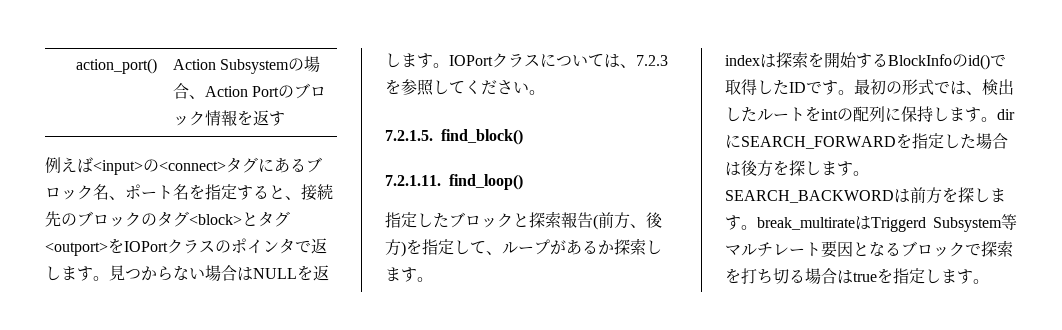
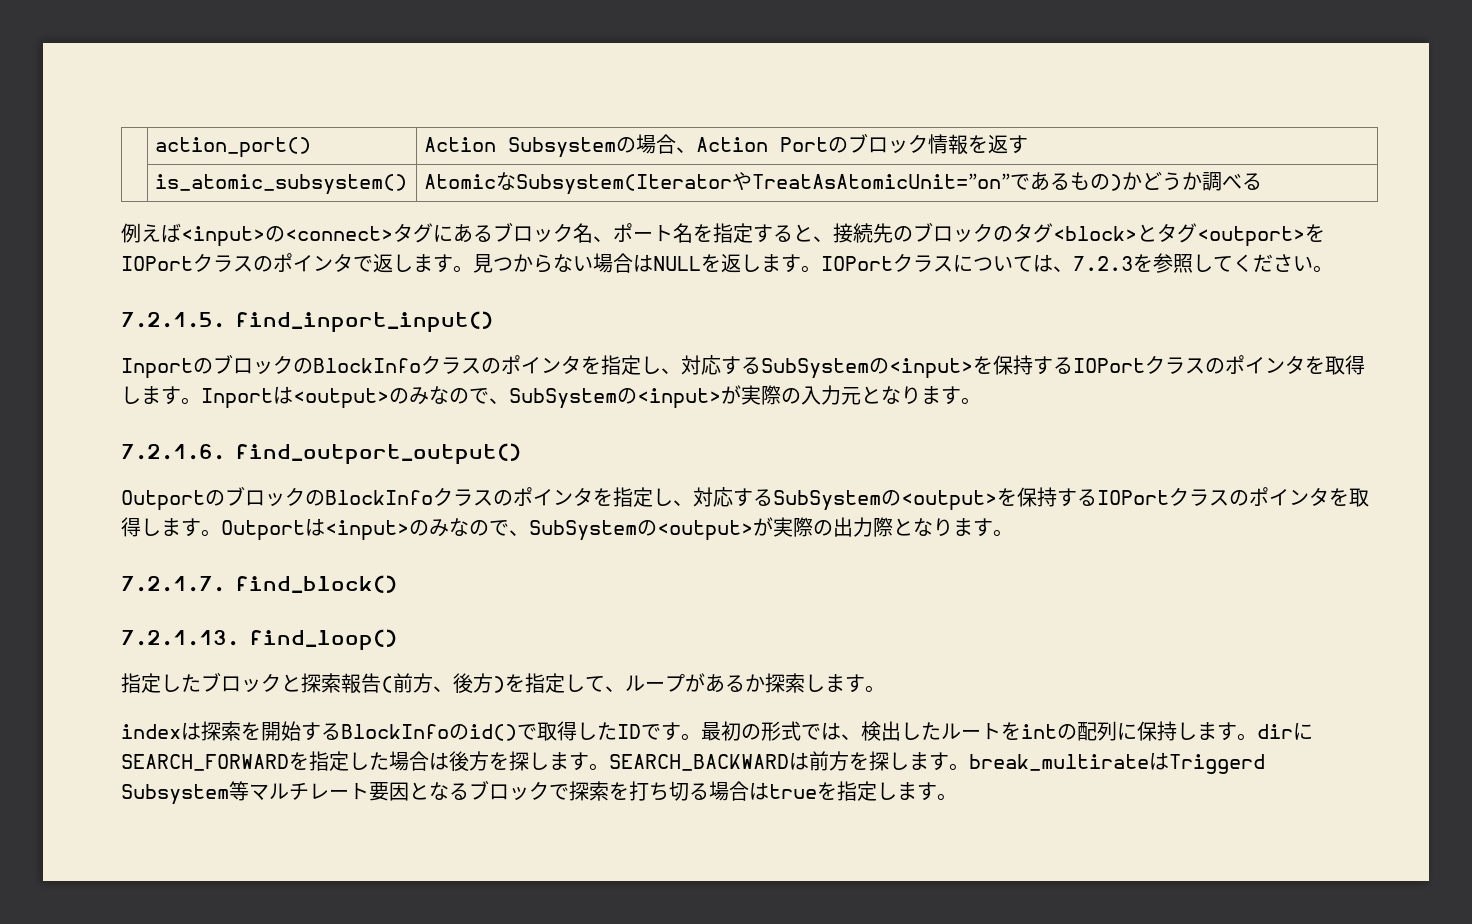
(285, 118) none -> [155,174,408,195] [424,171,1263,195] // | is_atomic_subsystem() | AtomicなSubsystem(IteratorやTreatAsAtomicUnit=”on”であるもの)かどうか調べる
(433, 135) none -> [235,311,493,333] [121,354,1365,379] [121,385,981,409] [121,443,521,465] [121,486,1369,511] [121,517,1013,541] [121,576,225,592] find_inport_input() // InportのブロックのBlockInfoクラスのポインタを指定し、対応するSubSystemの<input>を保持するIOPortクラスのポインタを取得します。Inportは<output>のみなので、SubSystemの<input>が実際の入力元となります。 // 7.2.1.6. find_outport_output() // OutportのブロックのBlockInfoクラスのポインタを指定し、対応するSubSystemの<output>を保持するIOPortクラスのポインタを取得します。Outportは<input>のみなので、SubSystemの<output>が実際の出力際となります。 // 7.2.1.7.
[385,175,441,186] 7.2.1.11. -> [121,630,239,646] 7.2.1.13.
[725,190,894,203] SEARCH_BACKWORD -> [609,754,789,771] SEARCH_BACKWARD

